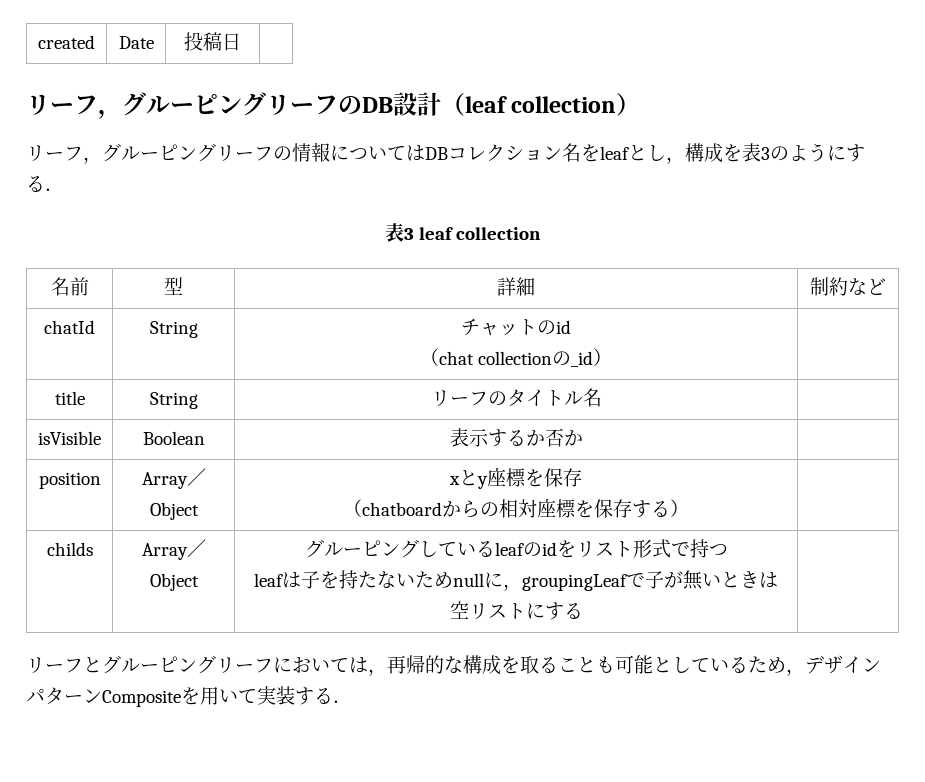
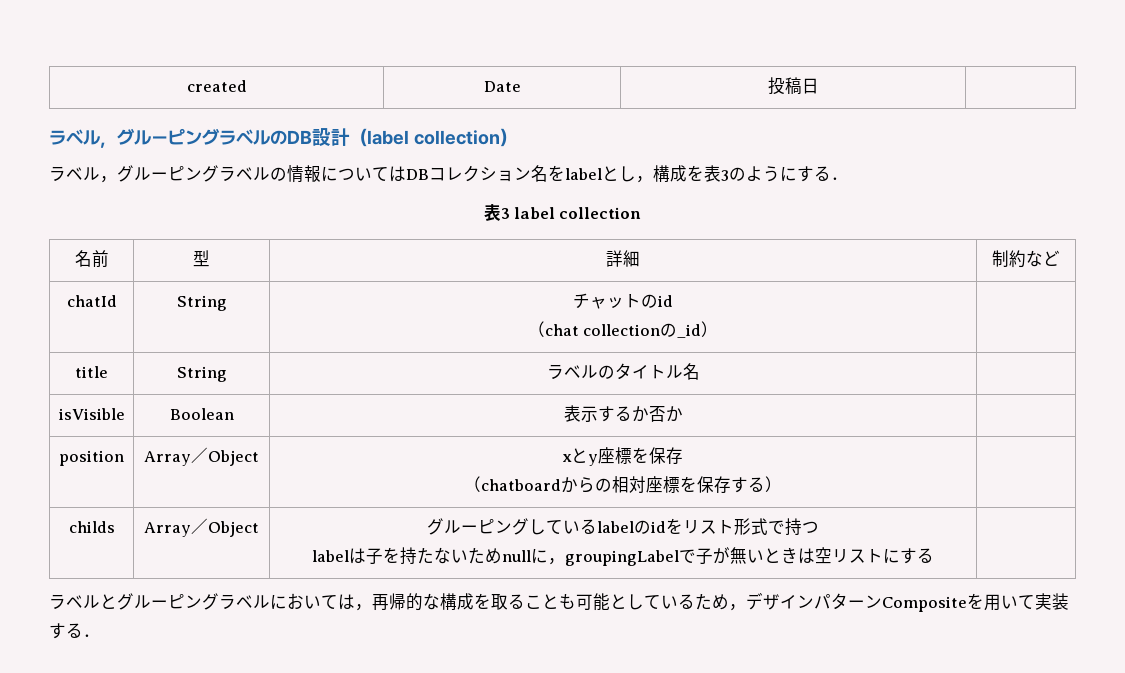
[26,92,338,119] リーフ，グルーピングリーフ -> [49,128,271,148] ラベル，グルーピングラベル
[465,96,507,113] leaf -> [367,130,409,145] label
[26,143,273,164] リーフ，グルーピングリーフ -> [49,165,270,183] ラベル，グルーピングラベル
[600,146,629,160] leaf -> [565,168,602,180] label
[419,227,453,240] leaf -> [514,207,555,219] label
[430,390,488,406] リーフ -> [546,364,598,380] ラベル
[494,542,524,556] leaf -> [597,521,634,533] label
[254,573,283,587] leaf -> [312,550,349,562] label
[522,574,627,591] groupingLeaf -> [565,550,679,566] groupingLabel
[26,657,83,673] リーフ -> [49,594,100,610] ラベル
[216,657,273,673] リーフ -> [219,594,270,610] ラベル

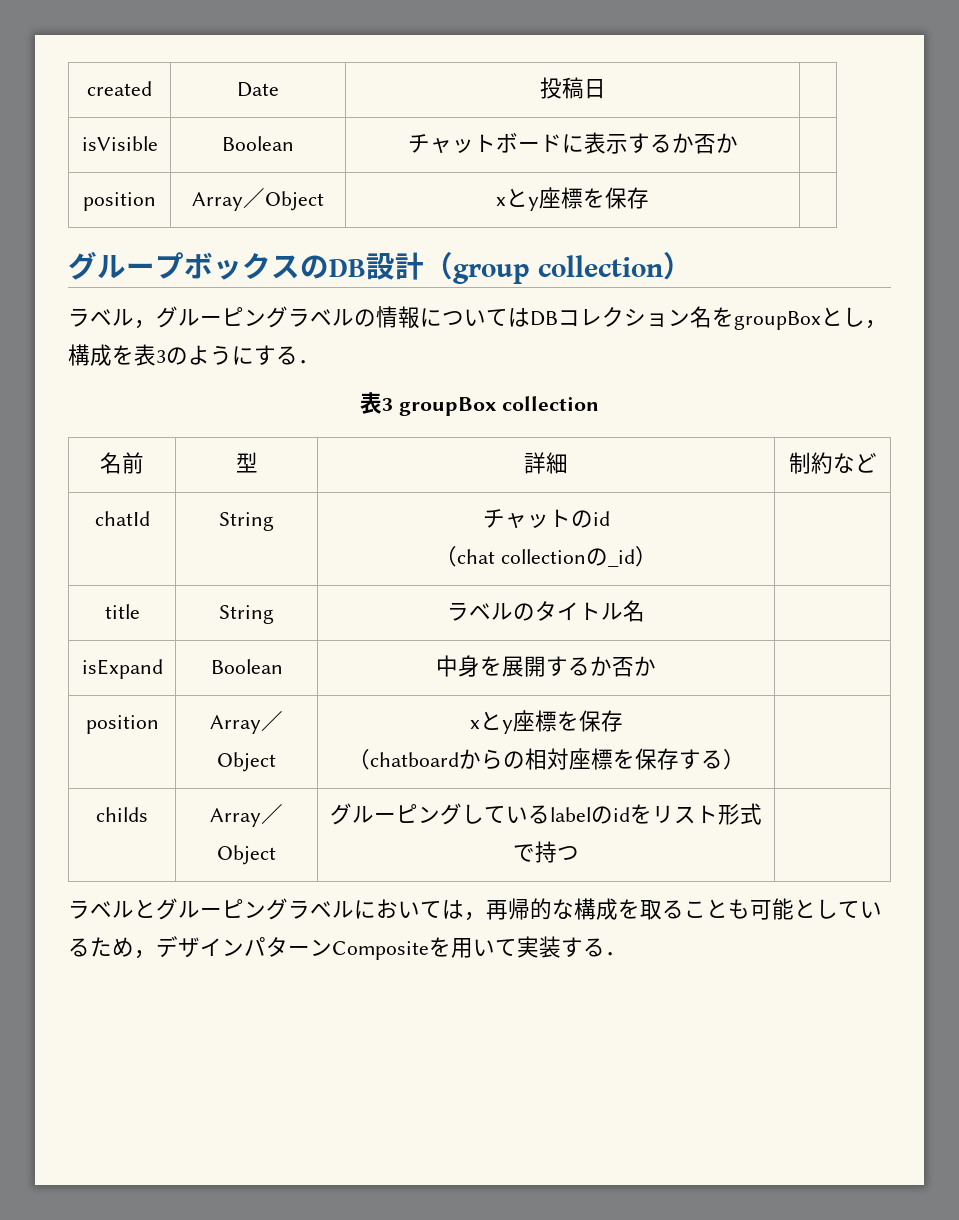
[49,128,271,148] // ラベル，グルーピングラベル -> [81,136,158,151] [222,136,294,151] [407,132,738,154] [83,192,156,211] [192,188,324,211] [496,187,649,211] [68,251,300,280] // isVisible | Boolean | チャットボードに表示するか否か | // position | Array／Object | xとy座標を保存 | // グループボックス
[367,130,409,145] label -> [453,264,530,284] group
[565,168,602,180] label -> [734,311,821,330] groupBox
[514,207,555,219] label -> [399,397,497,416] groupBox
[58,408,125,420] [169,408,234,420] [563,405,598,422] isVisible | Boolean | 表示 -> [81,659,163,679] [210,659,283,674] [436,655,546,677] isExpand | Boolean | 中身を展開
[312,547,934,566] // labelは子を持たないためnullに，groupingLabelで子が無いときは空リストにする -> (579, 853) none

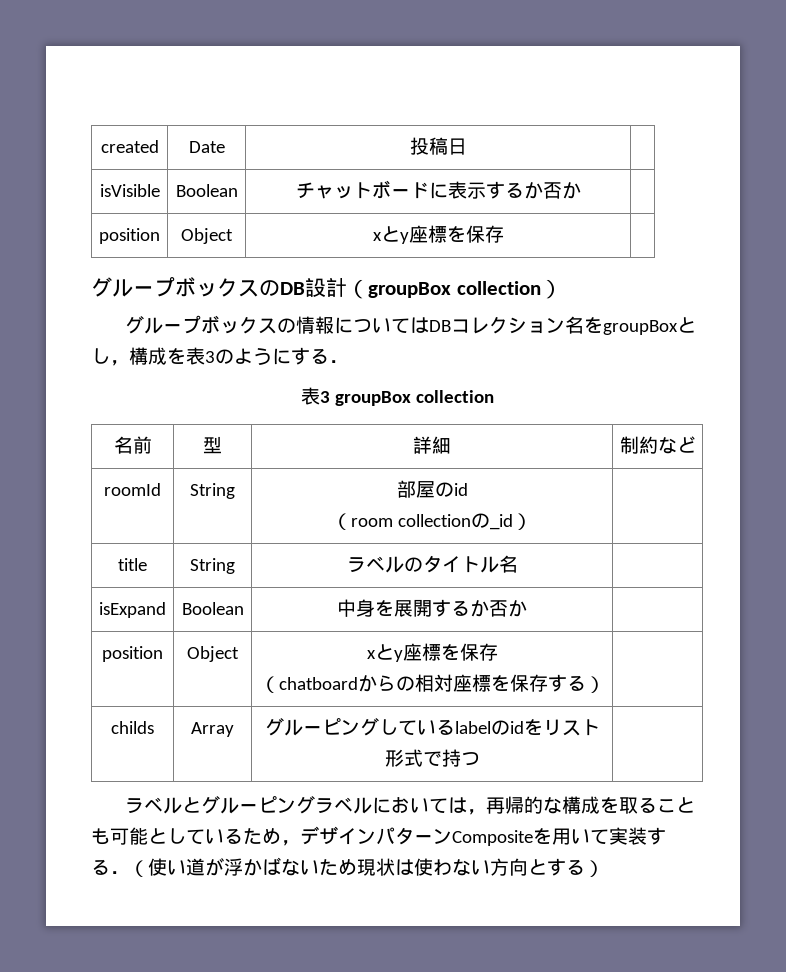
[192,188,265,211] Array／ -> (160, 236) none
[453,264,530,284] group -> [368,282,451,298] groupBox
[68,306,354,329] ラベル，グルーピングラベル -> [124,315,277,334] グループボックス
[94,511,150,526] [219,512,274,531] [482,509,571,529] chatId | String | チャット -> [104,483,161,496] [190,483,235,499] [396,480,435,498] roomId | String | 部屋
[457,549,496,564] chat -> [351,518,394,527] room
[210,711,283,734] Array／ -> (163, 654) none
[261,804,283,825] [217,845,276,865] ／Object -> (234, 729) none
(627, 954) none -> [129,857,604,877] （使い道が浮かばないため現状は使わない方向とする）

